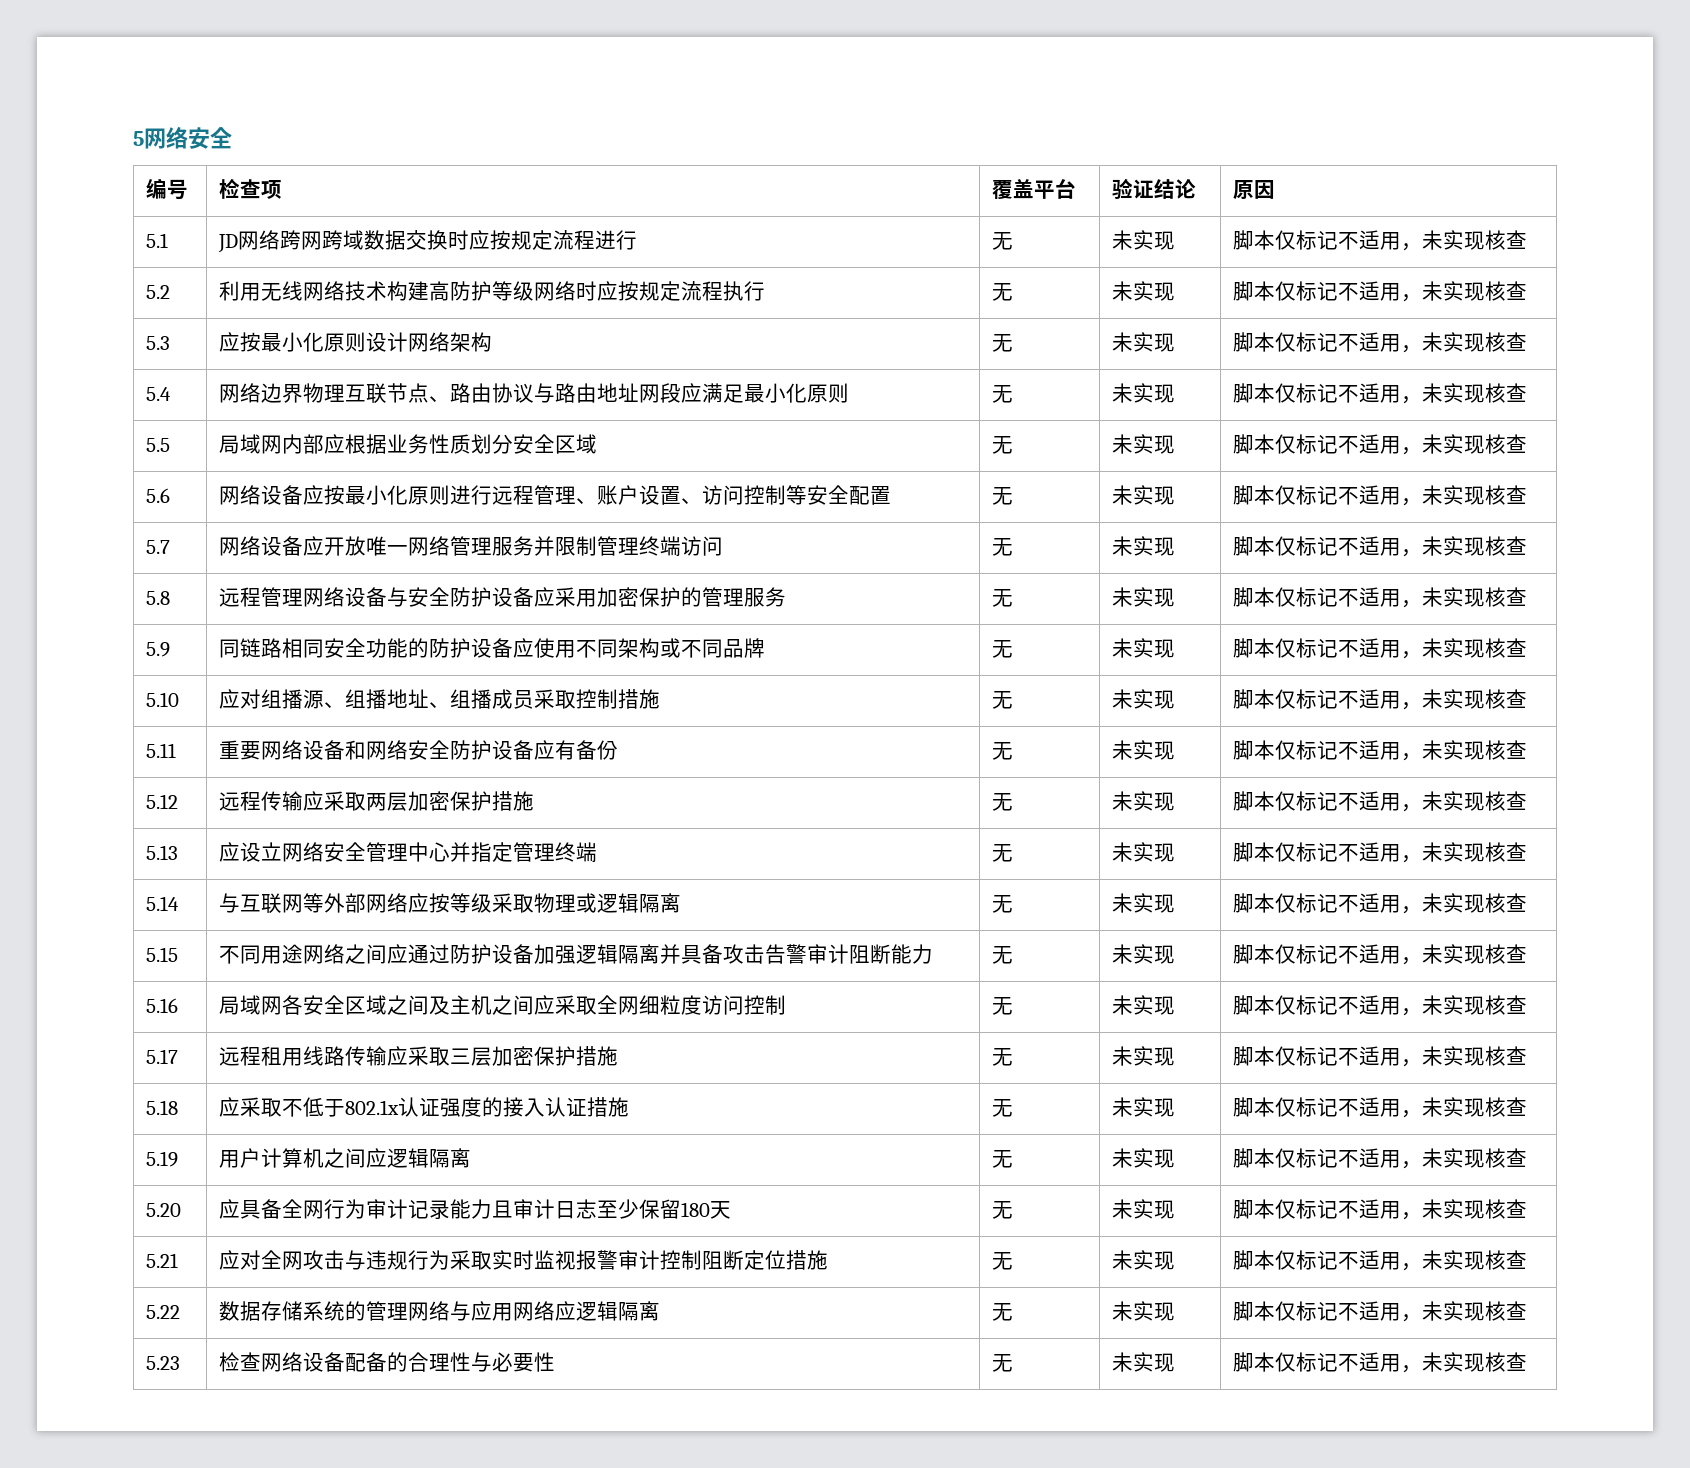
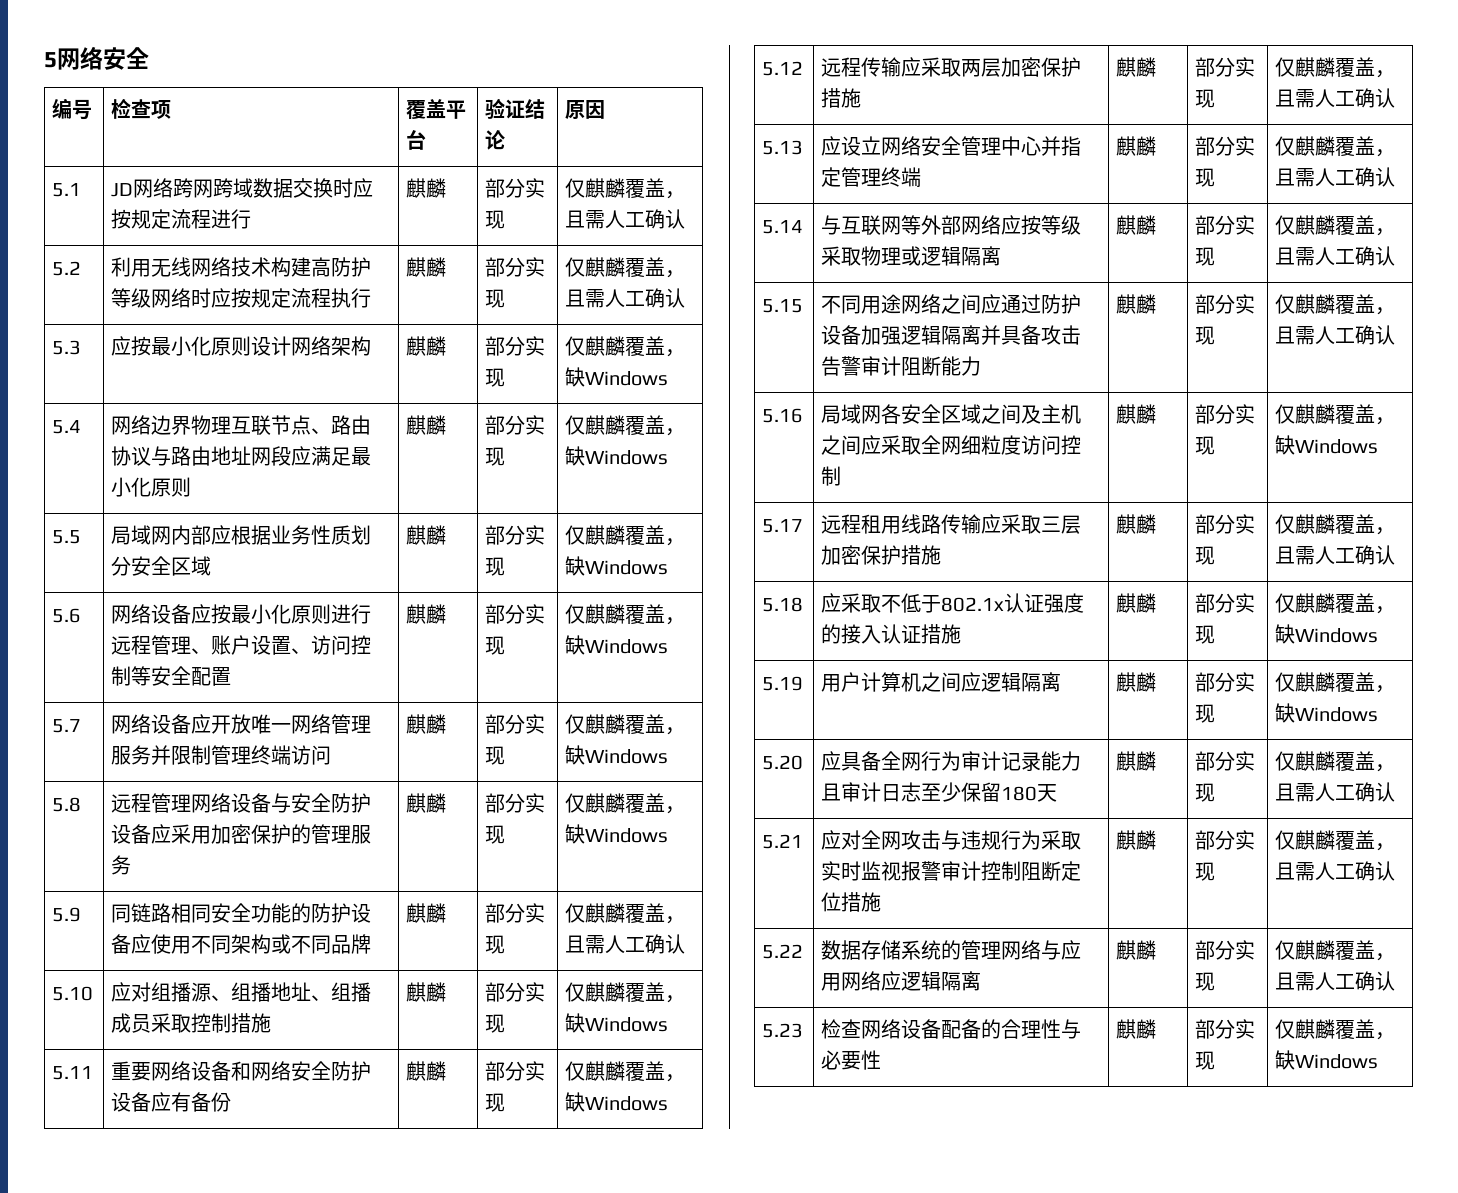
[992,232,1014,250] [1112,230,1176,250] [1233,230,1528,251] 无 | 未实现 | 脚本仅标记不适用，未实现核查 -> [406,178,447,198] [485,178,546,198] [485,210,506,229] [565,178,686,199] [565,209,686,229] 麒麟 | 部分实现 | 仅麒麟覆盖，且需人工确认
[992,283,1014,301] [1112,281,1176,301] [1233,281,1528,302] 无 | 未实现 | 脚本仅标记不适用，未实现核查 -> [406,257,447,277] [485,257,546,277] [485,289,506,308] [565,257,686,278] [565,288,686,308] 麒麟 | 部分实现 | 仅麒麟覆盖，且需人工确认
[992,334,1014,352] [1112,332,1176,352] [1233,332,1528,353] 无 | 未实现 | 脚本仅标记不适用，未实现核查 -> [406,336,447,356] [485,336,546,356] [485,368,506,387] [565,336,686,357] [565,367,669,387] 麒麟 | 部分实现 | 仅麒麟覆盖，缺Windows
[992,385,1014,403] [1112,383,1176,403] [1233,383,1528,404] 无 | 未实现 | 脚本仅标记不适用，未实现核查 -> [406,415,447,435] [485,415,546,435] [485,447,506,466] [565,415,686,436] [565,446,669,466] 麒麟 | 部分实现 | 仅麒麟覆盖，缺Windows
[992,436,1014,454] [1112,434,1176,454] [1233,434,1528,455] 无 | 未实现 | 脚本仅标记不适用，未实现核查 -> [406,525,447,545] [485,525,546,545] [485,557,506,576] [565,525,686,546] [565,556,669,576] 麒麟 | 部分实现 | 仅麒麟覆盖，缺Windows
[992,487,1014,505] [1112,485,1176,505] [1233,485,1528,506] 无 | 未实现 | 脚本仅标记不适用，未实现核查 -> [406,604,447,624] [485,604,546,624] [485,636,506,655] [565,604,686,625] [565,635,669,655] 麒麟 | 部分实现 | 仅麒麟覆盖，缺Windows
[992,538,1014,556] [1112,536,1176,556] [1233,536,1528,557] 无 | 未实现 | 脚本仅标记不适用，未实现核查 -> [406,714,447,734] [485,714,546,734] [485,746,506,765] [565,714,686,735] [565,745,669,765] 麒麟 | 部分实现 | 仅麒麟覆盖，缺Windows
[992,589,1014,607] [1112,587,1176,607] [1233,587,1528,608] 无 | 未实现 | 脚本仅标记不适用，未实现核查 -> [406,793,447,813] [485,793,546,813] [485,825,506,844] [565,793,686,814] [565,824,669,844] 麒麟 | 部分实现 | 仅麒麟覆盖，缺Windows
[992,640,1014,658] [1112,638,1176,658] [1233,638,1528,659] 无 | 未实现 | 脚本仅标记不适用，未实现核查 -> [406,903,447,923] [485,903,546,923] [485,935,506,954] [565,903,686,924] [565,934,686,954] 麒麟 | 部分实现 | 仅麒麟覆盖，且需人工确认
[992,691,1014,709] [1112,689,1176,709] [1233,689,1528,710] 无 | 未实现 | 脚本仅标记不适用，未实现核查 -> [406,982,447,1002] [485,982,546,1002] [485,1014,506,1033] [565,982,686,1003] [565,1013,669,1033] 麒麟 | 部分实现 | 仅麒麟覆盖，缺Windows
[992,742,1014,760] [1112,740,1176,760] [1233,740,1528,761] 无 | 未实现 | 脚本仅标记不适用，未实现核查 -> [406,1061,447,1081] [485,1061,546,1081] [485,1093,506,1112] [565,1061,686,1082] [565,1092,669,1112] 麒麟 | 部分实现 | 仅麒麟覆盖，缺Windows
[992,793,1014,811] [1112,791,1176,811] [1233,791,1528,812] 无 | 未实现 | 脚本仅标记不适用，未实现核查 -> [1116,57,1157,77] [1195,57,1256,77] [1195,89,1216,108] [1275,57,1396,78] [1275,88,1396,108] 麒麟 | 部分实现 | 仅麒麟覆盖，且需人工确认
[992,844,1014,862] [1112,842,1176,862] [1233,842,1528,863] 无 | 未实现 | 脚本仅标记不适用，未实现核查 -> [1116,136,1157,156] [1195,136,1256,156] [1195,168,1216,187] [1275,136,1396,157] [1275,167,1396,187] 麒麟 | 部分实现 | 仅麒麟覆盖，且需人工确认
[992,895,1014,913] [1112,893,1176,913] [1233,893,1528,914] 无 | 未实现 | 脚本仅标记不适用，未实现核查 -> [1116,215,1157,235] [1195,215,1256,235] [1195,247,1216,266] [1275,215,1396,236] [1275,246,1396,266] 麒麟 | 部分实现 | 仅麒麟覆盖，且需人工确认
[992,946,1014,964] [1112,944,1176,964] [1233,944,1528,965] 无 | 未实现 | 脚本仅标记不适用，未实现核查 -> [1116,294,1157,314] [1195,294,1256,314] [1195,326,1216,345] [1275,294,1396,315] [1275,325,1396,345] 麒麟 | 部分实现 | 仅麒麟覆盖，且需人工确认
[992,997,1014,1015] [1112,995,1176,1015] [1233,995,1528,1016] 无 | 未实现 | 脚本仅标记不适用，未实现核查 -> [1116,404,1157,424] [1195,404,1256,424] [1195,436,1216,455] [1275,404,1396,425] [1275,435,1379,455] 麒麟 | 部分实现 | 仅麒麟覆盖，缺Windows
[992,1048,1014,1066] [1112,1046,1176,1066] [1233,1046,1528,1067] 无 | 未实现 | 脚本仅标记不适用，未实现核查 -> [1116,514,1157,534] [1195,514,1256,534] [1195,546,1216,565] [1275,514,1396,535] [1275,545,1396,565] 麒麟 | 部分实现 | 仅麒麟覆盖，且需人工确认
[992,1099,1014,1117] [1112,1097,1176,1117] [1233,1097,1528,1118] 无 | 未实现 | 脚本仅标记不适用，未实现核查 -> [1116,593,1157,613] [1195,593,1256,613] [1195,625,1216,644] [1275,593,1396,614] [1275,624,1379,644] 麒麟 | 部分实现 | 仅麒麟覆盖，缺Windows
[992,1150,1014,1168] [1112,1148,1176,1168] [1233,1148,1528,1169] 无 | 未实现 | 脚本仅标记不适用，未实现核查 -> [1116,672,1157,692] [1195,672,1256,692] [1195,704,1216,723] [1275,672,1396,693] [1275,703,1379,723] 麒麟 | 部分实现 | 仅麒麟覆盖，缺Windows
[992,1201,1014,1219] [1112,1199,1176,1219] [1233,1199,1528,1220] 无 | 未实现 | 脚本仅标记不适用，未实现核查 -> [1116,751,1157,771] [1195,751,1256,771] [1195,783,1216,802] [1275,751,1396,772] [1275,782,1396,802] 麒麟 | 部分实现 | 仅麒麟覆盖，且需人工确认
[992,1252,1014,1270] [1112,1250,1176,1270] [1233,1250,1528,1271] 无 | 未实现 | 脚本仅标记不适用，未实现核查 -> [1116,830,1157,850] [1195,830,1256,850] [1195,862,1216,881] [1275,830,1396,851] [1275,861,1396,881] 麒麟 | 部分实现 | 仅麒麟覆盖，且需人工确认
[992,1303,1014,1321] [1112,1301,1176,1321] [1233,1301,1528,1322] 无 | 未实现 | 脚本仅标记不适用，未实现核查 -> [1116,940,1157,960] [1195,940,1256,960] [1195,972,1216,991] [1275,940,1396,961] [1275,971,1396,991] 麒麟 | 部分实现 | 仅麒麟覆盖，且需人工确认
[992,1354,1014,1372] [1112,1352,1176,1372] [1233,1352,1528,1373] 无 | 未实现 | 脚本仅标记不适用，未实现核查 -> [1116,1019,1157,1039] [1195,1019,1256,1039] [1195,1051,1216,1070] [1275,1019,1396,1040] [1275,1050,1379,1070] 麒麟 | 部分实现 | 仅麒麟覆盖，缺Windows

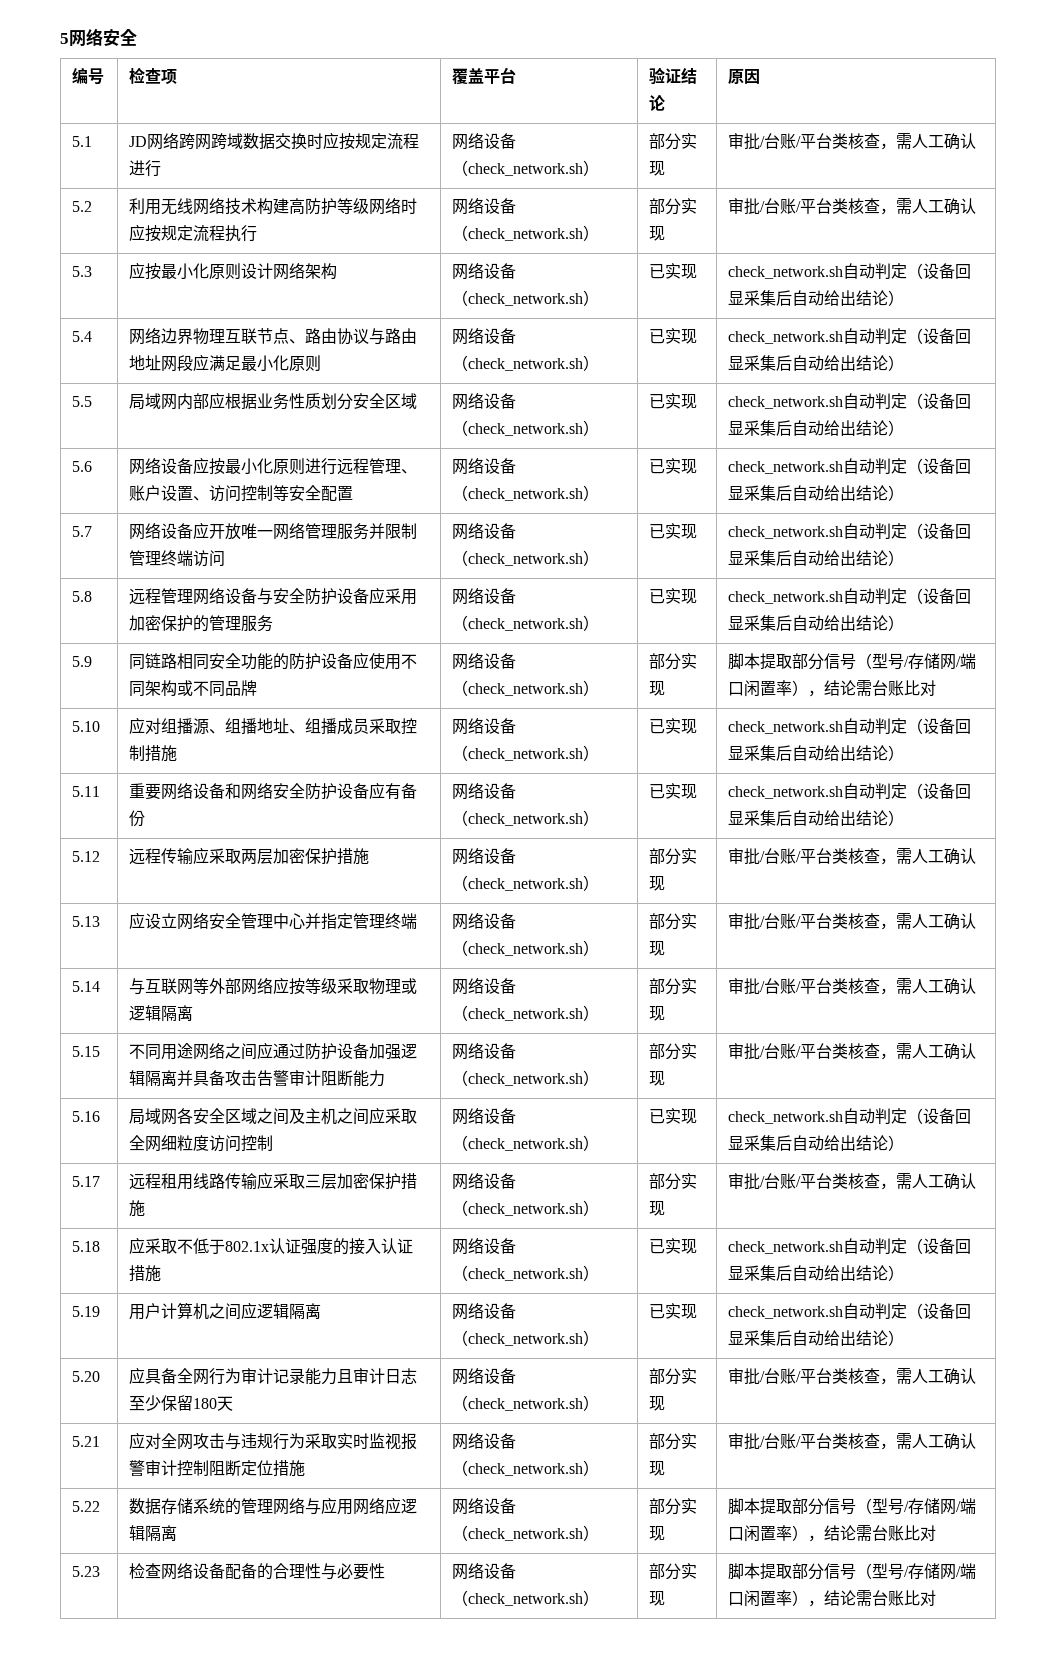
[406,178,447,198] [485,178,546,198] [485,210,506,229] [565,178,686,199] [565,210,586,228] 麒麟 | 部分实现 | 仅麒麟覆盖，且 -> [452,132,517,150] [452,160,600,176] [649,133,698,150] [649,161,666,176] [728,133,897,150] 网络设备（check_network.sh） | 部分实现 | 审批/台账/平台类核查，
[406,257,447,277] [485,257,546,277] [485,289,506,308] [565,257,686,278] [565,289,586,307] 麒麟 | 部分实现 | 仅麒麟覆盖，且 -> [452,197,517,215] [452,225,600,241] [649,198,698,215] [649,226,666,241] [728,198,897,215] 网络设备（check_network.sh） | 部分实现 | 审批/台账/平台类核查，
[406,336,447,356] [485,336,546,356] [485,368,506,387] [565,336,686,357] [565,367,669,387] 麒麟 | 部分实现 | 仅麒麟覆盖，缺Windows -> [452,262,517,280] [452,290,600,306] [649,263,698,279] [728,263,972,279] [728,290,905,306] 网络设备（check_network.sh） | 已实现 | check_network.sh自动判定（设备回显采集后自动给出结论）
[406,415,447,435] [485,415,546,435] [485,447,506,466] [565,415,686,436] [565,446,669,466] 麒麟 | 部分实现 | 仅麒麟覆盖，缺Windows -> [452,327,517,345] [452,355,600,371] [649,328,698,344] [728,328,972,344] [728,355,905,371] 网络设备（check_network.sh） | 已实现 | check_network.sh自动判定（设备回显采集后自动给出结论）
[406,525,447,545] [485,525,546,545] [485,557,506,576] [565,525,686,546] [565,556,669,576] 麒麟 | 部分实现 | 仅麒麟覆盖，缺Windows -> [452,392,517,410] [452,420,600,436] [649,393,698,409] [728,393,972,409] [728,420,905,436] 网络设备（check_network.sh） | 已实现 | check_network.sh自动判定（设备回显采集后自动给出结论）
[406,604,447,624] [485,604,546,624] [485,636,506,655] [565,604,686,625] [565,635,669,655] 麒麟 | 部分实现 | 仅麒麟覆盖，缺Windows -> [452,457,517,475] [452,485,600,501] [649,458,698,474] [728,458,972,474] [728,485,905,501] 网络设备（check_network.sh） | 已实现 | check_network.sh自动判定（设备回显采集后自动给出结论）
[406,714,447,734] [485,714,546,734] [485,746,506,765] [565,714,686,735] [565,745,669,765] 麒麟 | 部分实现 | 仅麒麟覆盖，缺Windows -> [452,522,517,540] [452,550,600,566] [649,523,698,539] [728,523,972,539] [728,550,905,566] 网络设备（check_network.sh） | 已实现 | check_network.sh自动判定（设备回显采集后自动给出结论）
[406,793,447,813] [485,793,546,813] [485,825,506,844] [565,793,686,814] [565,824,669,844] 麒麟 | 部分实现 | 仅麒麟覆盖，缺Windows -> [452,587,517,605] [452,615,600,631] [649,588,698,604] [728,588,972,604] [728,615,905,631] 网络设备（check_network.sh） | 已实现 | check_network.sh自动判定（设备回显采集后自动给出结论）
[406,903,447,923] [485,903,546,923] [485,935,506,954] [565,903,686,924] [565,934,686,954] 麒麟 | 部分实现 | 仅麒麟覆盖，且需人工确认 -> [452,652,517,670] [452,680,600,696] [649,653,698,670] [649,681,666,696] [728,653,977,670] [728,680,937,697] 网络设备（check_network.sh） | 部分实现 | 脚本提取部分信号（型号/存储网/端口闲置率），结论需台账比对
[406,982,447,1002] [485,982,546,1002] [485,1014,506,1033] [565,982,686,1003] [565,1013,669,1033] 麒麟 | 部分实现 | 仅麒麟覆盖，缺Windows -> [452,717,517,735] [452,745,600,761] [649,718,698,734] [728,718,972,734] [728,745,905,761] 网络设备（check_network.sh） | 已实现 | check_network.sh自动判定（设备回显采集后自动给出结论）
[406,1061,447,1081] [485,1061,546,1081] [485,1093,506,1112] [565,1061,686,1082] [565,1092,669,1112] 麒麟 | 部分实现 | 仅麒麟覆盖，缺Windows -> [452,782,517,800] [452,810,600,826] [649,783,698,799] [728,783,972,799] [728,810,905,826] 网络设备（check_network.sh） | 已实现 | check_network.sh自动判定（设备回显采集后自动给出结论）
[1116,57,1157,77] [1195,57,1256,77] [1195,89,1216,108] [1275,57,1396,78] [1275,89,1296,107] 麒麟 | 部分实现 | 仅麒麟覆盖，且 -> [452,847,517,865] [452,875,600,891] [649,848,698,865] [649,876,666,891] [728,848,897,865] 网络设备（check_network.sh） | 部分实现 | 审批/台账/平台类核查，
[1116,136,1157,156] [1195,136,1256,156] [1195,168,1216,187] [1275,136,1396,157] [1275,168,1296,186] 麒麟 | 部分实现 | 仅麒麟覆盖，且 -> [452,912,517,930] [452,940,600,956] [649,913,698,930] [649,941,666,956] [728,913,897,930] 网络设备（check_network.sh） | 部分实现 | 审批/台账/平台类核查，
[1116,215,1157,235] [1195,215,1256,235] [1195,247,1216,266] [1275,215,1396,236] [1275,247,1296,265] 麒麟 | 部分实现 | 仅麒麟覆盖，且 -> [452,977,517,995] [452,1005,600,1021] [649,978,698,995] [649,1006,666,1021] [728,978,897,995] 网络设备（check_network.sh） | 部分实现 | 审批/台账/平台类核查，
[1116,294,1157,314] [1195,294,1256,314] [1195,326,1216,345] [1275,294,1396,315] [1275,326,1296,344] 麒麟 | 部分实现 | 仅麒麟覆盖，且 -> [452,1042,517,1060] [452,1070,600,1086] [649,1043,698,1060] [649,1071,666,1086] [728,1043,897,1060] 网络设备（check_network.sh） | 部分实现 | 审批/台账/平台类核查，
[1116,404,1157,424] [1195,404,1256,424] [1195,436,1216,455] [1275,404,1396,425] [1275,435,1379,455] 麒麟 | 部分实现 | 仅麒麟覆盖，缺Windows -> [452,1107,517,1125] [452,1135,600,1151] [649,1108,698,1124] [728,1108,972,1124] [728,1135,905,1151] 网络设备（check_network.sh） | 已实现 | check_network.sh自动判定（设备回显采集后自动给出结论）
[1116,514,1157,534] [1195,514,1256,534] [1195,546,1216,565] [1275,514,1396,535] [1275,546,1296,564] 麒麟 | 部分实现 | 仅麒麟覆盖，且 -> [452,1172,517,1190] [452,1200,600,1216] [649,1173,698,1190] [649,1201,666,1216] [728,1173,897,1190] 网络设备（check_network.sh） | 部分实现 | 审批/台账/平台类核查，
[1116,593,1157,613] [1195,593,1256,613] [1195,625,1216,644] [1275,593,1396,614] [1275,624,1379,644] 麒麟 | 部分实现 | 仅麒麟覆盖，缺Windows -> [452,1237,517,1255] [452,1265,600,1281] [649,1238,698,1254] [728,1238,972,1254] [728,1265,905,1281] 网络设备（check_network.sh） | 已实现 | check_network.sh自动判定（设备回显采集后自动给出结论）
[1116,672,1157,692] [1195,672,1256,692] [1195,704,1216,723] [1275,672,1396,693] [1275,703,1379,723] 麒麟 | 部分实现 | 仅麒麟覆盖，缺Windows -> [452,1302,517,1320] [452,1330,600,1346] [649,1303,698,1319] [728,1303,972,1319] [728,1330,905,1346] 网络设备（check_network.sh） | 已实现 | check_network.sh自动判定（设备回显采集后自动给出结论）
[1116,751,1157,771] [1195,751,1256,771] [1195,783,1216,802] [1275,751,1396,772] [1275,783,1296,801] 麒麟 | 部分实现 | 仅麒麟覆盖，且 -> [452,1367,517,1385] [452,1395,600,1411] [649,1368,698,1385] [649,1396,666,1411] [728,1368,897,1385] 网络设备（check_network.sh） | 部分实现 | 审批/台账/平台类核查，
[1116,830,1157,850] [1195,830,1256,850] [1195,862,1216,881] [1275,830,1396,851] [1275,862,1296,880] 麒麟 | 部分实现 | 仅麒麟覆盖，且 -> [452,1432,517,1450] [452,1460,600,1476] [649,1433,698,1450] [649,1461,666,1476] [728,1433,897,1450] 网络设备（check_network.sh） | 部分实现 | 审批/台账/平台类核查，
[1116,940,1157,960] [1195,940,1256,960] [1195,972,1216,991] [1275,940,1396,961] [1275,971,1396,991] 麒麟 | 部分实现 | 仅麒麟覆盖，且需人工确认 -> [452,1497,517,1515] [452,1525,600,1541] [649,1498,698,1515] [649,1526,666,1541] [728,1498,977,1515] [728,1525,937,1542] 网络设备（check_network.sh） | 部分实现 | 脚本提取部分信号（型号/存储网/端口闲置率），结论需台账比对
[1116,1019,1157,1039] [1195,1019,1256,1039] [1195,1051,1216,1070] [1275,1019,1396,1040] [1275,1050,1379,1070] 麒麟 | 部分实现 | 仅麒麟覆盖，缺Windows -> [452,1562,517,1580] [452,1590,600,1606] [649,1563,698,1580] [649,1591,666,1606] [728,1563,977,1580] [728,1590,937,1607] 网络设备（check_network.sh） | 部分实现 | 脚本提取部分信号（型号/存储网/端口闲置率），结论需台账比对

